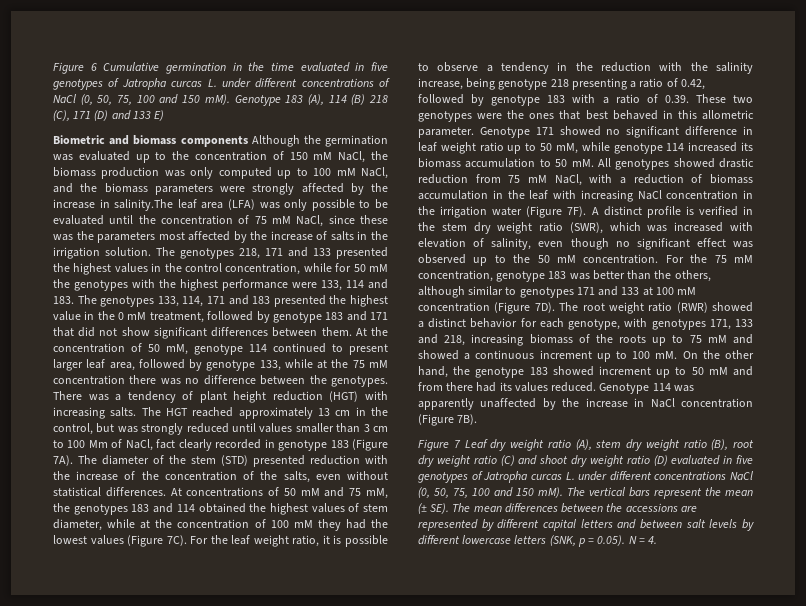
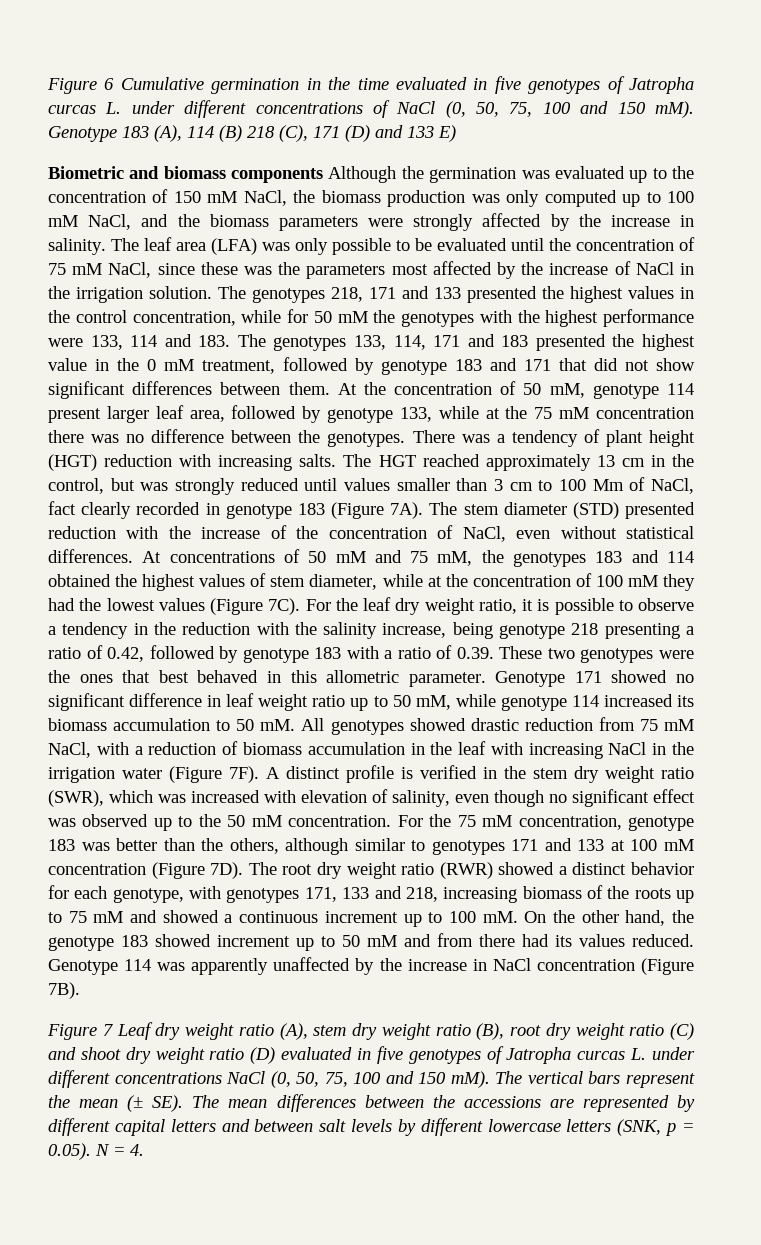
[114,199,174,211] salinity.The -> [48,238,139,255] salinity. The
[330,231,354,241] salts -> [635,262,674,275] NaCl
[273,343,343,353] continued to -> (694, 389) none
[272,391,359,402] reduction (HGT) -> [48,454,173,471] (HGT) reduction
[102,455,216,465] diameter of the stem -> [463,502,567,515] stem diameter
[260,471,310,483] the salts, -> [462,526,506,542] NaCl,
(251, 540) none -> [395,598,421,615] dry
[666,190,739,200] concentration -> (647, 748) none
(605, 307) none -> [316,862,342,879] dry

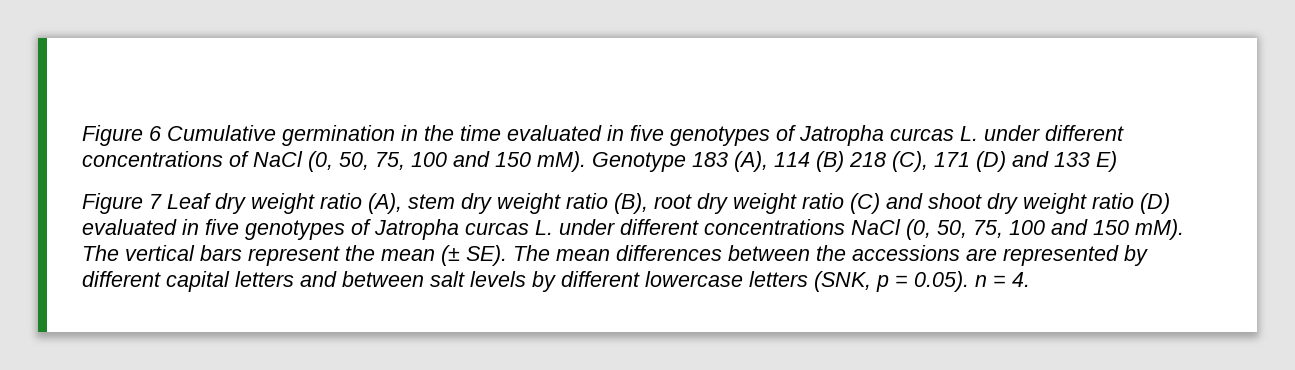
[48,166,695,183] [48,189,694,207] [48,213,694,231] [48,237,695,255] [48,261,694,279] [48,286,694,303] [48,309,694,327] [48,334,695,351] [48,357,695,375] [48,381,694,399] [48,405,694,423] [48,429,696,447] [48,454,695,471] [48,477,694,495] [48,501,695,519] [48,525,694,542] [48,549,694,567] [48,573,695,591] [48,597,694,615] [48,622,694,639] [48,645,695,663] [48,670,695,687] [48,693,694,711] [48,717,695,735] [48,741,695,759] [48,765,694,783] [48,789,695,807] [48,814,694,831] [48,838,694,855] [48,862,694,879] [48,885,694,903] [48,910,694,927] [48,933,694,951] [48,957,694,975] [48,982,80,999] // Biometric and biomass components Although the germination was evaluated up to the concentration of 150 mM NaCl, the biomass production was only computed up to 100 mM NaCl, and the biomass parameters were strongly affected by the increase in salinity. The leaf area (LFA) was only possible to be evaluated until the concentration of 75 mM NaCl, since these was the parameters most affected by the increase of NaCl in the irrigation solution. The genotypes 218, 171 and 133 presented the highest values in the control concentration, while for 50 mM the genotypes with the highest performance were 133, 114 and 183. The genotypes 133, 114, 171 and 183 presented the highest value in the 0 mM treatment, followed by genotype 183 and 171 that did not show significant differences between them. At the concentration of 50 mM, genotype 114 present larger leaf area, followed by genotype 133, while at the 75 mM concentration there was no difference between the genotypes. There was a tendency of plant height (HGT) reduction with increasing salts. The HGT reached approximately 13 cm in the control, but was strongly reduced until values smaller than 3 cm to 100 Mm of NaCl, fact clearly recorded in genotype 183 (Figure 7A). The stem diameter (STD) presented reduction with the increase of the concentration of NaCl, even without statistical differences. At concentrations of 50 mM and 75 mM, the genotypes 183 and 114 obtained the highest values of stem diameter, while at the concentration of 100 mM they had the lowest values (Figure 7C). For the leaf dry weight ratio, it is possible to observe a tendency in the reduction with the salinity increase, being genotype 218 presenting a ratio of 0.42, followed by genotype 183 with a ratio of 0.39. These two genotypes were the ones that best behaved in this allometric parameter. Genotype 171 showed no significant difference in leaf weight ratio up to 50 mM, while genotype 114 increased its biomass accumulation to 50 mM. All genotypes showed drastic reduction from 75 mM NaCl, with a reduction of biomass accumulation in the leaf with increasing NaCl in the irrigation water (Figure 7F). A distinct profile is verified in the stem dry weight ratio (SWR), which was increased with elevation of salinity, even though no significant effect was observed up to the 50 mM concentration. For the 75 mM concentration, genotype 183 was better than the others, although similar to genotypes 171 and 133 at 100 mM concentration (Figure 7D). The root dry weight ratio (RWR) showed a distinct behavior for each genotype, with genotypes 171, 133 and 218, increasing biomass of the roots up to 75 mM and showed a continuous increment up to 100 mM. On the other hand, the genotype 183 showed increment up to 50 mM and from there had its values reduced. Genotype 114 was apparently unaffected by the increase in NaCl concentration (Figure 7B). -> (1117, 161) none
[95,1144,110,1156] N -> [975,275,987,287] n

